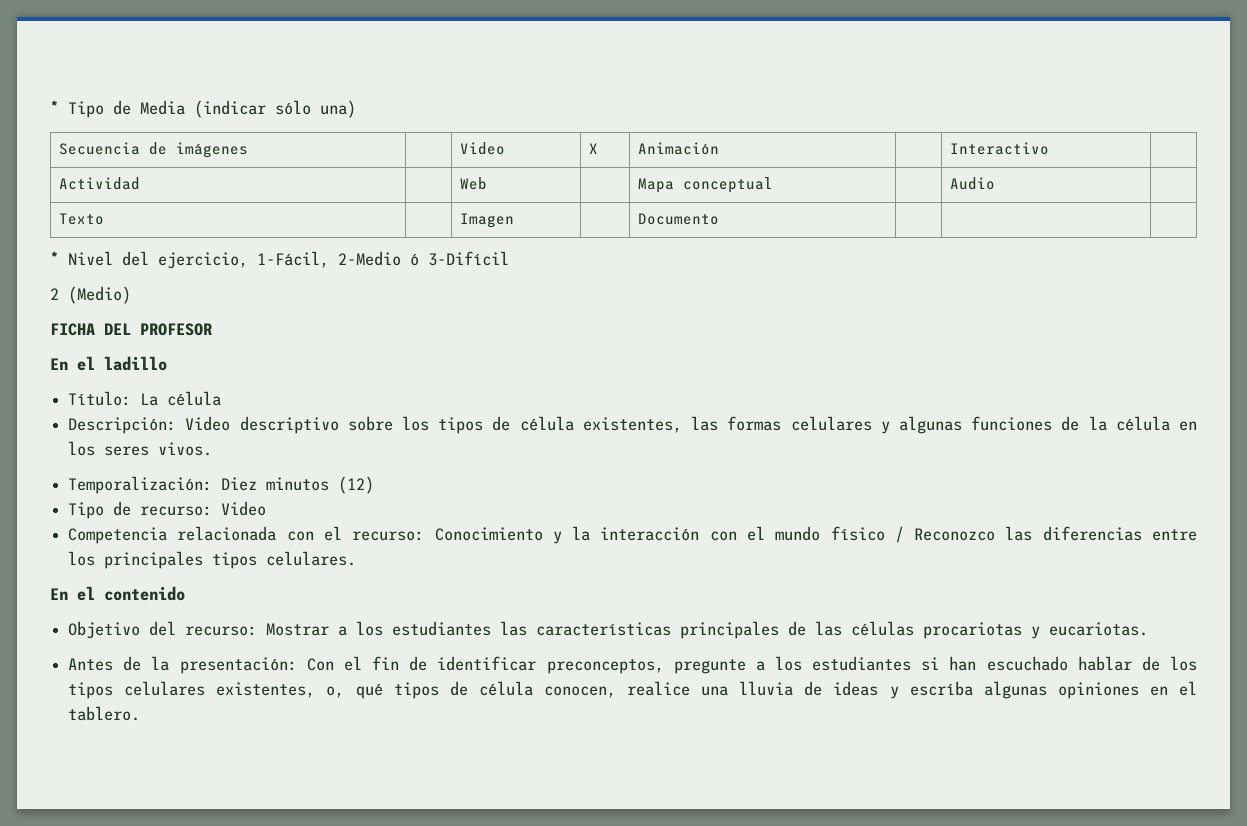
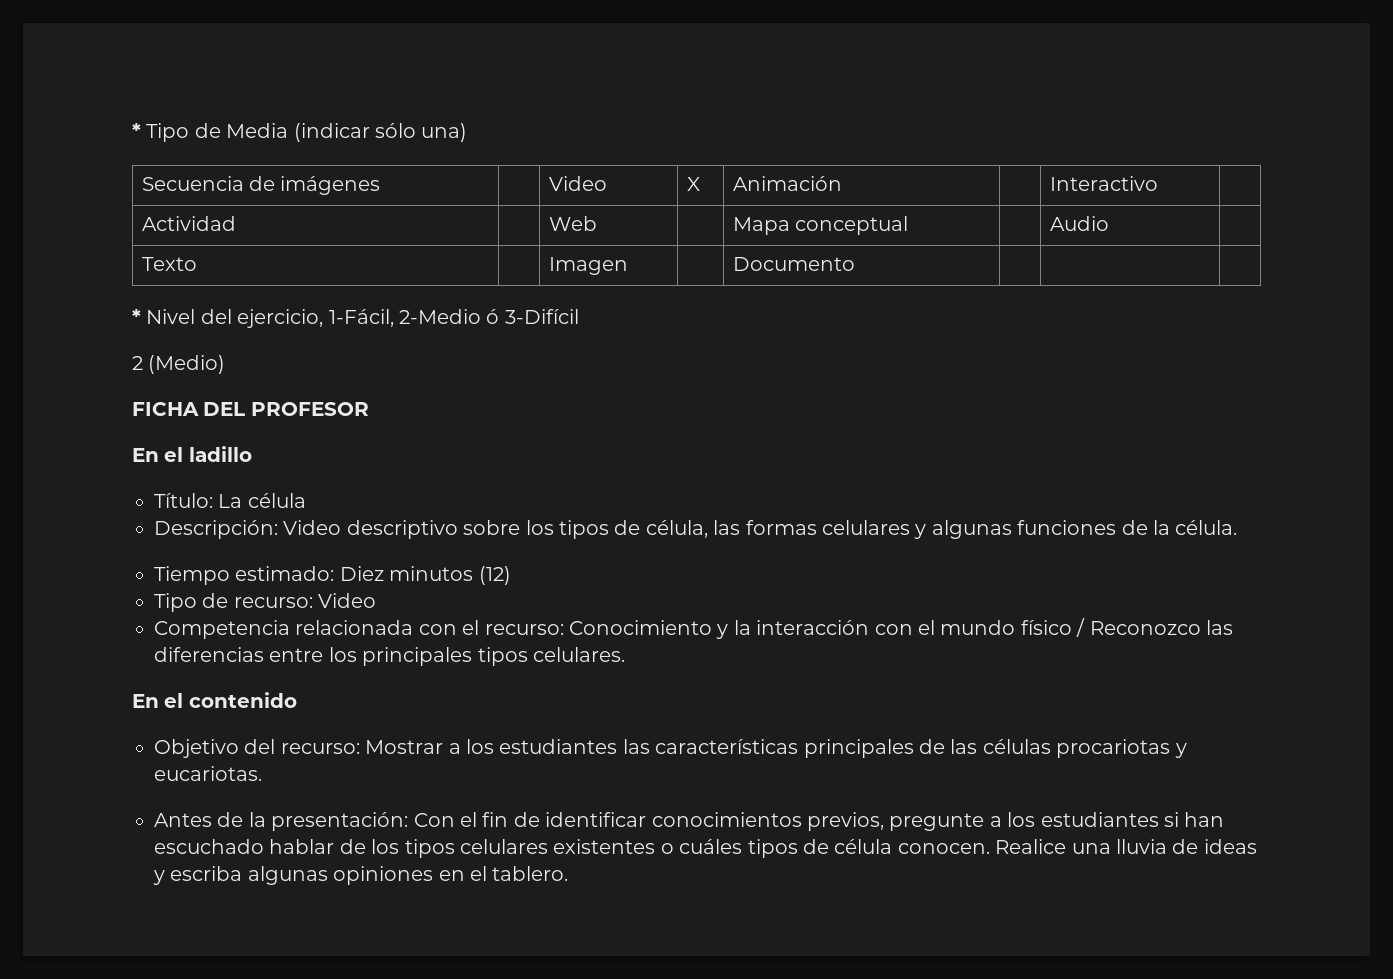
[519,416,682,433] célula existentes, -> [645,520,708,538] célula,
[1115,416,1197,431] [68,441,213,456] [68,476,213,494] célula en los seres vivos. // Temporalización: -> [1175,520,1238,535] [154,566,335,585] célula. // Tiempo estimado:
[546,659,664,674] preconceptos, -> [651,812,884,831] conocimientos previos,
[216,681,691,699] existentes, o, qué tipos de célula conocen, realice -> [553,839,1067,858] existentes o cuáles tipos de célula conocen. Realice
[909,681,973,696] escríba -> [170,866,243,881] escriba

